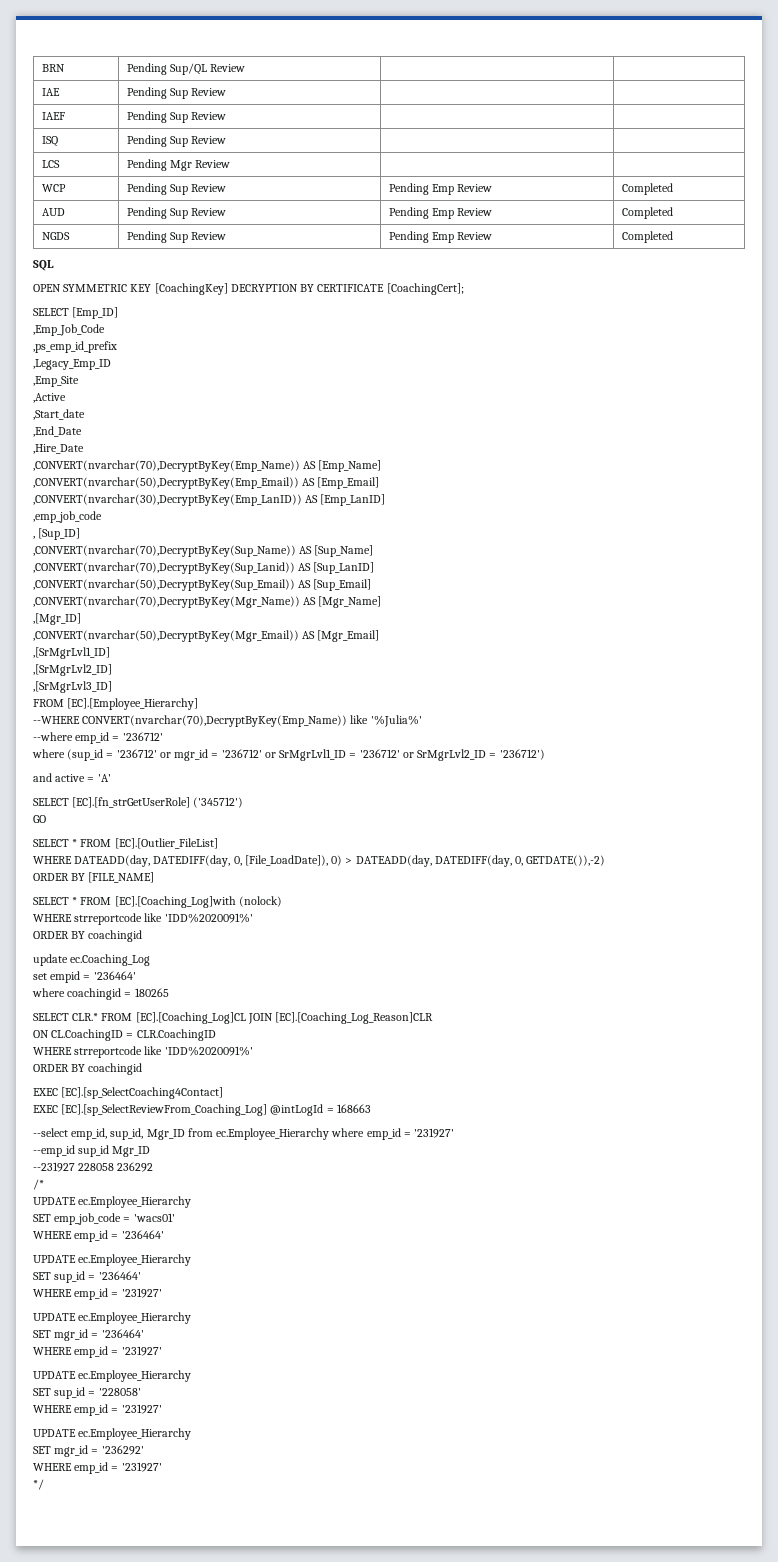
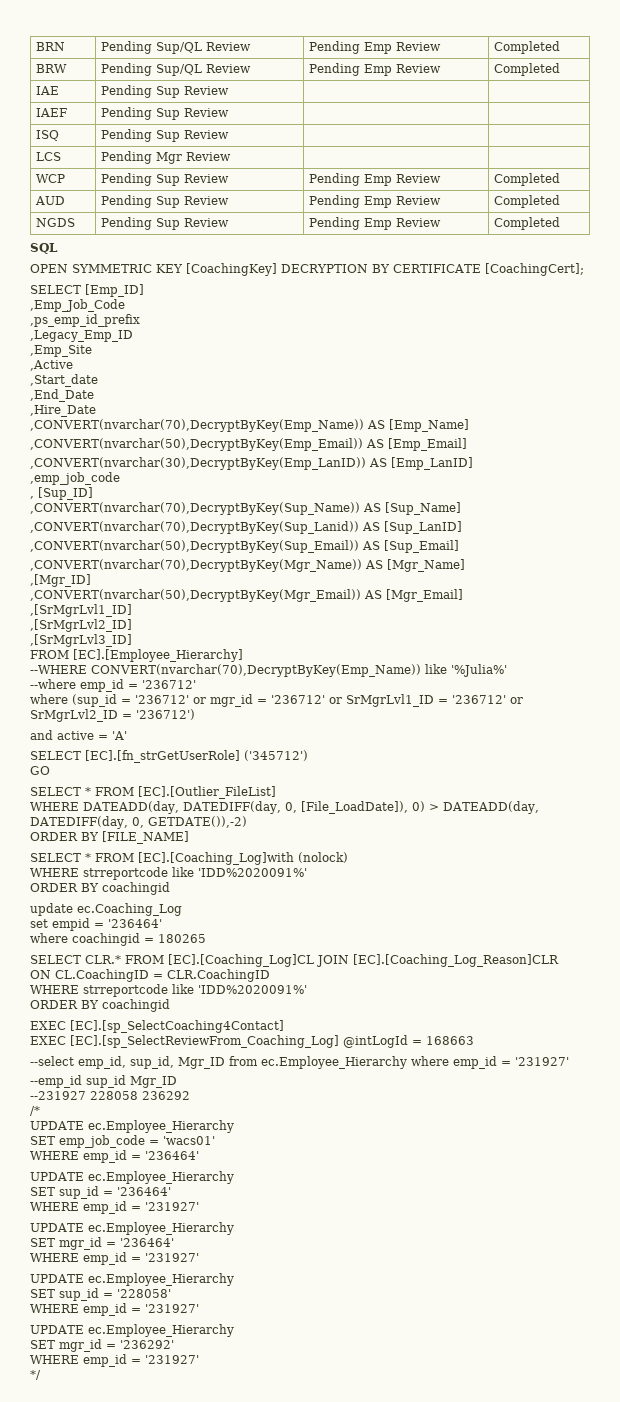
(246, 68) | -> [308,41,441,54] [493,41,560,54] [35,64,67,73] [100,63,251,76] [308,63,441,76] [493,63,560,76] Pending Emp Review | Completed // BRW | Pending Sup/QL Review | Pending Emp Review | Completed

